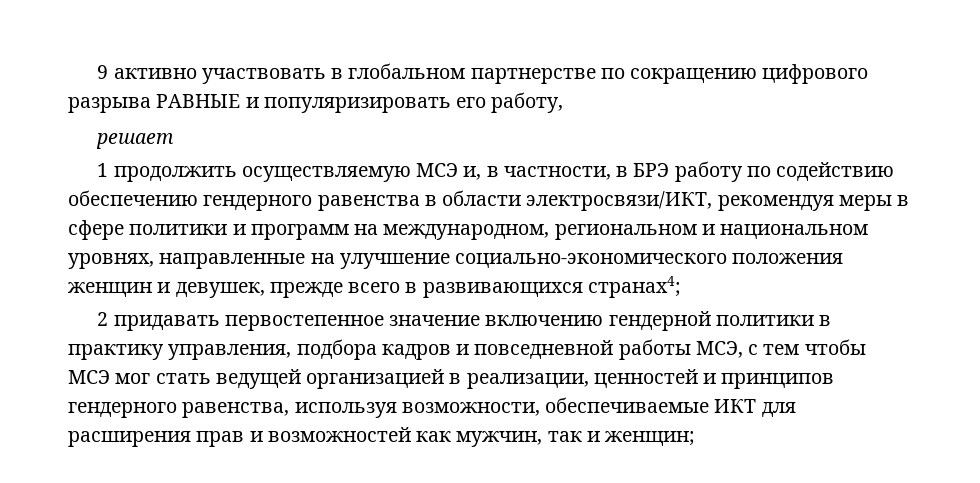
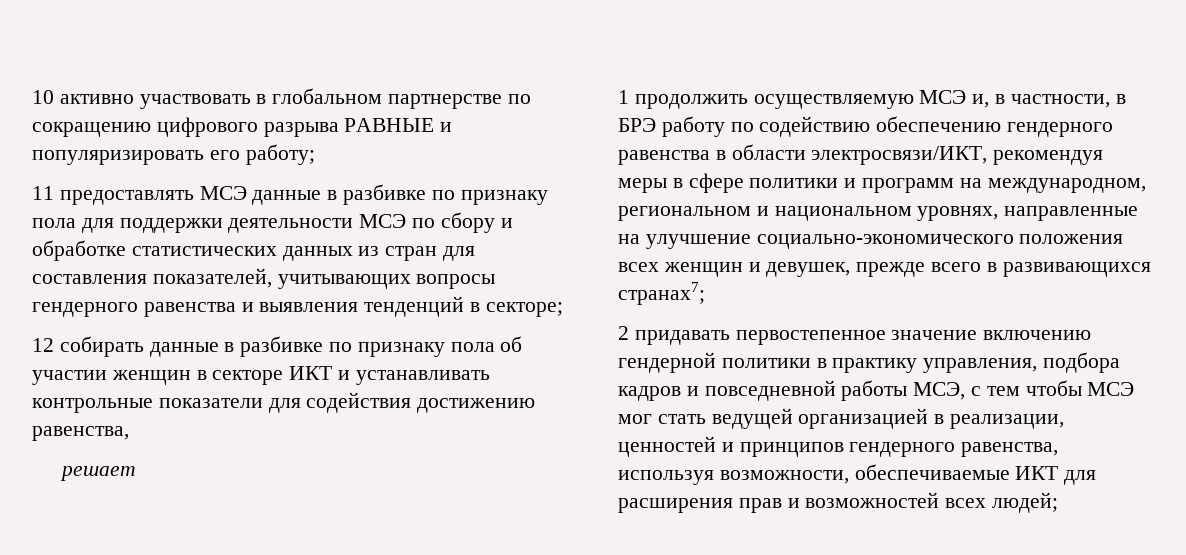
[97,65,109,79] 9 -> [32,90,54,104] 10
[491,92,564,113] работу, -> [245,144,315,165] [32,184,548,205] [32,212,513,233] [32,240,476,261] [32,268,496,289] [32,296,563,317] [32,336,523,357] [32,366,490,385] [32,392,536,413] [32,426,129,441] работу; // 11 предоставлять МСЭ данные в разбивке по признаку пола для поддержки деятельности МСЭ по сбору и обработке статистических данных из стран для составления показателей, учитывающих вопросы гендерного равенства и выявления тенденций в секторе; // 12 собирать данные в разбивке по признаку пола об участии женщин в секторе ИКТ и устанавливать контрольные показатели для содействия достижению равенства,
(844, 258) none -> [618,262,659,272] всех
[587,276,681,298] странах4; -> [618,282,705,305] странах7;
[416,431,696,447] как мужчин, так и женщин; -> [945,492,1059,513] всех людей;

